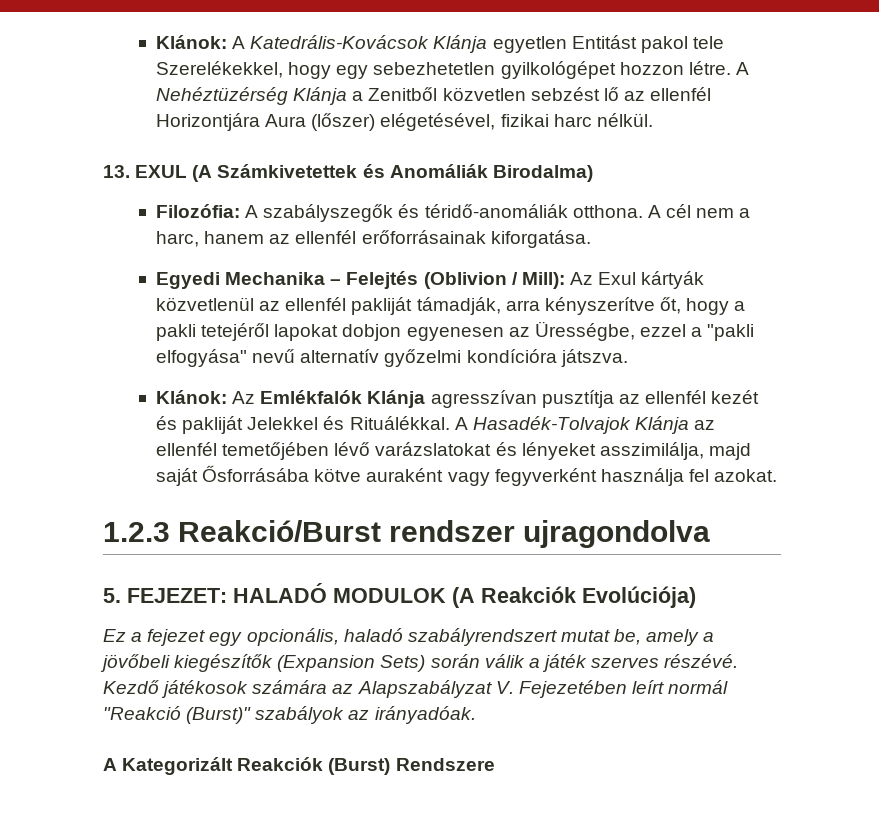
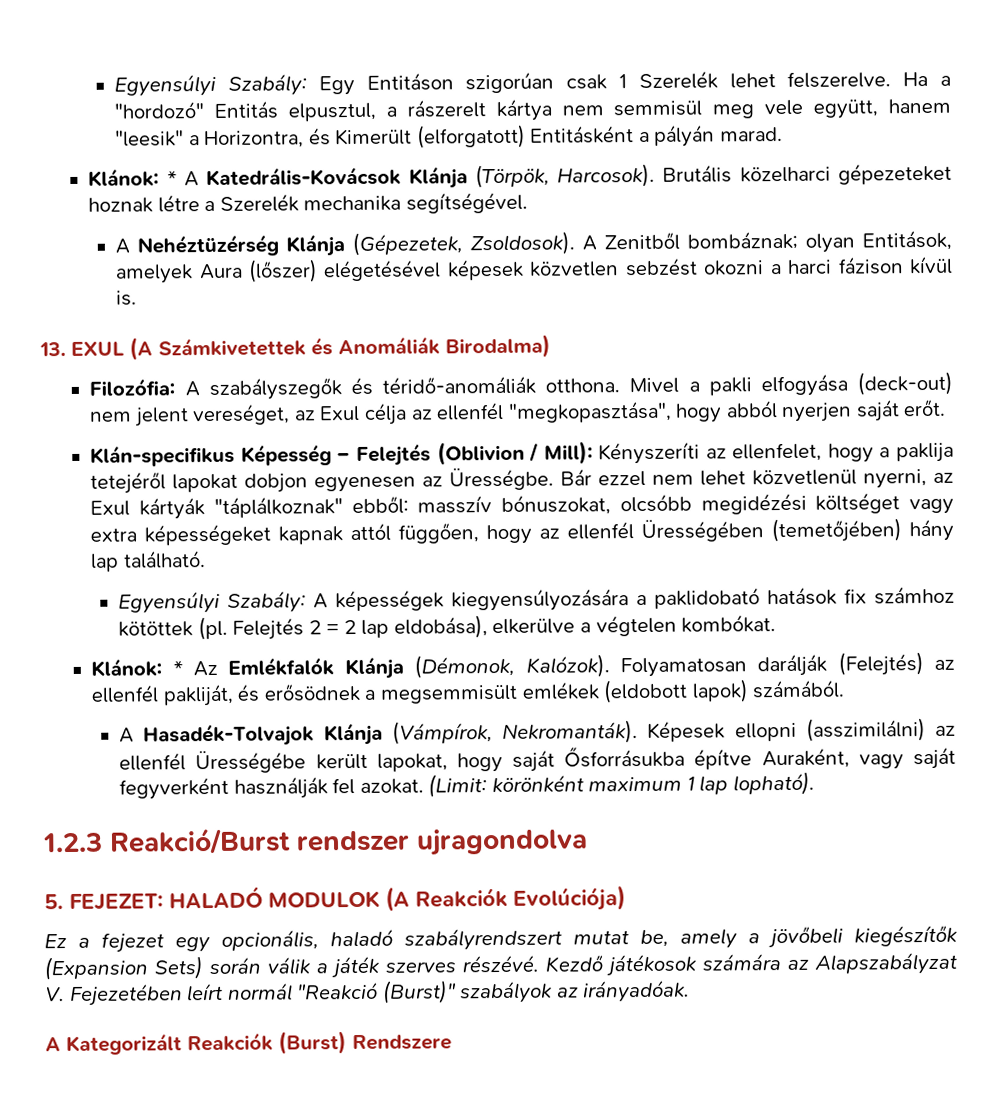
[156,35,724,53] [156,61,749,79] [156,87,712,105] [156,113,653,131] Klánok: A Katedrális-Kovácsok Klánja egyetlen Entitást pakol tele Szerelékekkel, hogy egy sebezhetetlen gyilkológépet hozzon létre. A Nehéztüzérség Klánja a Zenitből közvetlen sebzést lő az ellenfél Horizontjára Aura (lőszer) elégetésével, fizikai harc nélkül. -> [114,70,951,97] [114,98,952,122] [115,124,783,149] [88,162,953,189] [88,191,529,214] [115,229,952,257] [115,255,953,284] [116,290,138,306] Egyensúlyi Szabály: Egy Entitáson szigorúan csak 1 Szerelék lehet felszerelve. Ha a "hordozó" Entitás elpusztul, a rászerelt kártya nem semmisül meg vele együtt, hanem "leesik" a Horizontra, és Kimerült (elforgatott) Entitásként a pályán marad. // Klánok: * A Katedrális-Kovácsok Klánja (Törpök, Harcosok). Brutális közelharci gépezeteket hoznak létre a Szerelék mechanika segítségével. // A Nehéztüzérség Klánja (Gépezetek, Zsoldosok). A Zenitből bombáznak; olyan Entitások, amelyek Aura (lőszer) elégetésével képesek közvetlen sebzést okozni a harci fázison kívül is.
[647,204,751,218] [156,230,591,248] [156,272,326,289] A cél nem a harc, hanem az ellenfél erőforrásainak kiforgatása. // Egyedi Mechanika -> [629,371,953,397] [90,399,947,427] [90,444,332,467] Mivel a pakli elfogyása (deck-out) nem jelent vereséget, az Exul célja az ellenfél "megkopasztása", hogy abból nyerjen saját erőt. // Klán-specifikus Képesség
[569,271,705,289] [156,297,681,315] Az Exul kártyák közvetlenül az ellenfél pakliját támadják, arra kényszerítve őt, -> [598,441,823,465] Kényszeríti az ellenfelet,
[156,324,197,341] pakli -> [895,442,954,463] paklija
[534,321,755,341] [156,349,628,367] [156,390,228,404] Ürességbe, ezzel a "pakli elfogyása" nevű alternatív győzelmi kondícióra játszva. // Klánok: -> [449,467,955,491] [90,492,955,520] [90,518,954,546] [91,550,206,572] [118,585,955,614] [118,614,777,641] [91,658,183,677] Ürességbe. Bár ezzel nem lehet közvetlenül nyerni, az Exul kártyák "táplálkoznak" ebből: masszív bónuszokat, olcsóbb megidézési költséget vagy extra képességeket kapnak attól függően, hogy az ellenfél Ürességében (temetőjében) hány lap található. // Egyensúlyi Szabály: A képességek kiegyensúlyozására a paklidobató hatások fix számhoz kötöttek (pl. Felejtés 2 = 2 lap eldobása), elkerülve a végtelen kombókat. // Klánok: *
[430,390,760,408] [156,416,716,434] [156,442,751,460] [156,465,778,486] agresszívan pusztítja az ellenfél kezét és pakliját Jelekkel és Rituálékkal. A Hasadék-Tolvajok Klánja az ellenfél temetőjében lévő varázslatokat és lényeket asszimilálja, majd saját Ősforrásába kötve auraként vagy fegyverként használja fel azokat. -> [414,652,955,679] [91,679,846,707] [119,718,957,747] [119,745,957,774] [119,771,815,800] (Démonok, Kalózok). Folyamatosan darálják (Felejtés) az ellenfél pakliját, és erősödnek a megsemmisült emlékek (eldobott lapok) számából. // A Hasadék-Tolvajok Klánja (Vámpírok, Nekromanták). Képesek ellopni (asszimilálni) az ellenfél Ürességébe került lapokat, hogy saját Ősforrásukba építve Auraként, vagy saját fegyverként használják fel azokat. (Limit: körönként maximum 1 lap lopható).

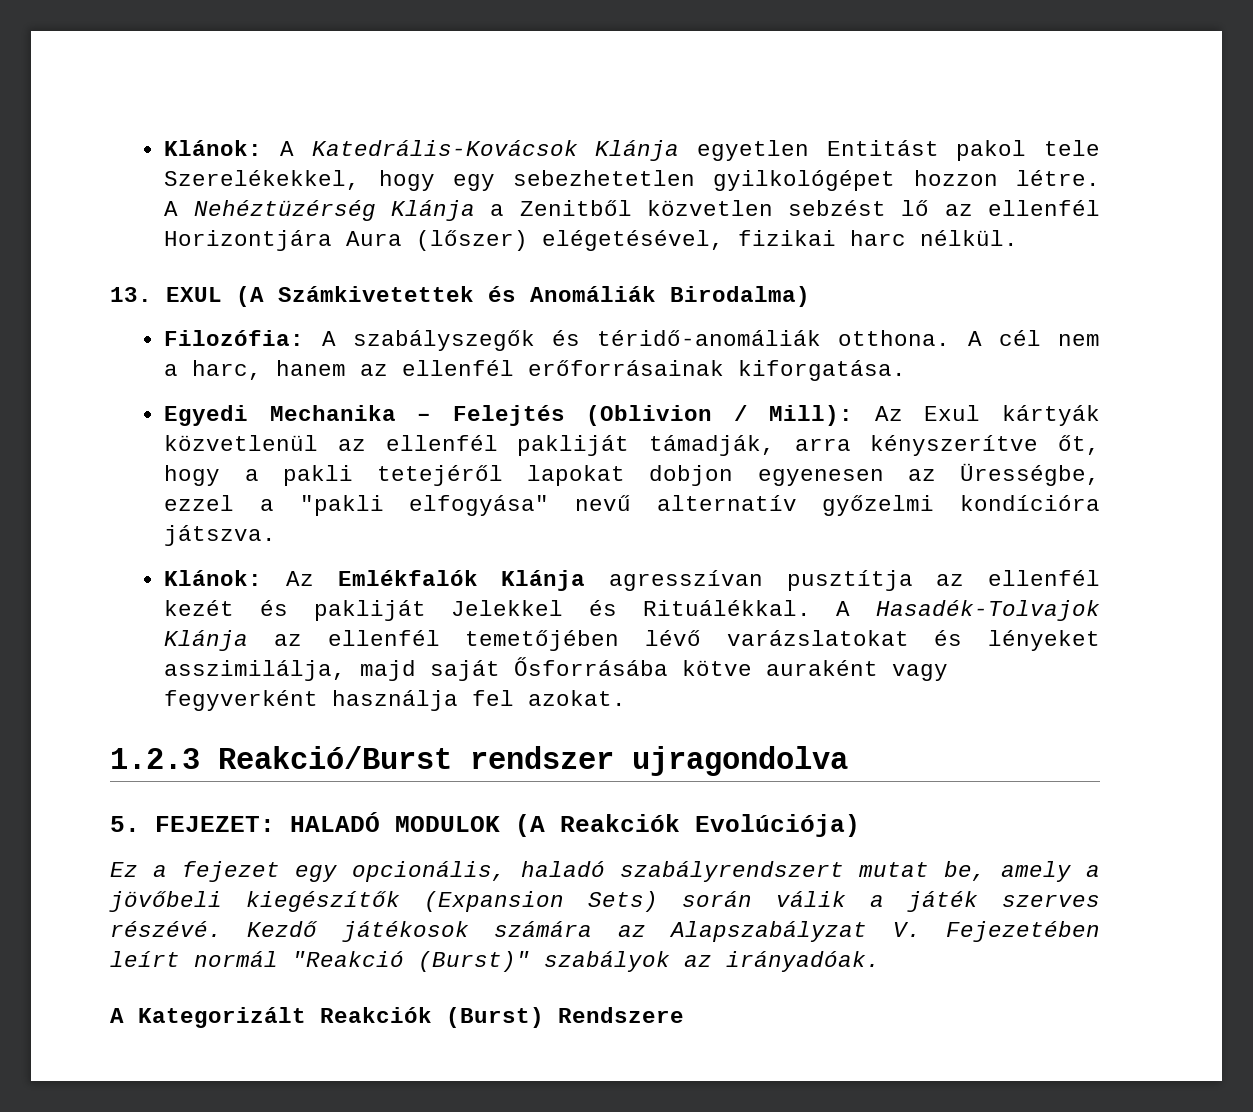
[114,70,951,97] [114,98,952,122] [115,124,783,149] [88,162,953,189] [88,191,529,214] [115,229,952,257] [115,255,953,284] [116,290,138,306] Egyensúlyi Szabály: Egy Entitáson szigorúan csak 1 Szerelék lehet felszerelve. Ha a "hordozó" Entitás elpusztul, a rászerelt kártya nem semmisül meg vele együtt, hanem "leesik" a Horizontra, és Kimerült (elforgatott) Entitásként a pályán marad. // Klánok: * A Katedrális-Kovácsok Klánja (Törpök, Harcosok). Brutális közelharci gépezeteket hoznak létre a Szerelék mechanika segítségével. // A Nehéztüzérség Klánja (Gépezetek, Zsoldosok). A Zenitből bombáznak; olyan Entitások, amelyek Aura (lőszer) elégetésével képesek közvetlen sebzést okozni a harci fázison kívül is. -> [164,140,1101,161] [164,170,1100,191] [164,200,1100,221] [164,230,1019,251] Klánok: A Katedrális-Kovácsok Klánja egyetlen Entitást pakol tele Szerelékekkel, hogy egy sebezhetetlen gyilkológépet hozzon létre. A Nehéztüzérség Klánja a Zenitből közvetlen sebzést lő az ellenfél Horizontjára Aura (lőszer) elégetésével, fizikai harc nélkül.
[629,371,953,397] [90,399,947,427] [90,444,332,467] Mivel a pakli elfogyása (deck-out) nem jelent vereséget, az Exul célja az ellenfél "megkopasztása", hogy abból nyerjen saját erőt. // Klán-specifikus Képesség -> [967,330,1100,346] [164,360,907,381] [164,405,396,426] A cél nem a harc, hanem az ellenfél erőforrásainak kiforgatása. // Egyedi Mechanika
[598,441,823,465] Kényszeríti az ellenfelet, -> [874,405,1100,426] [164,435,1100,456] Az Exul kártyák közvetlenül az ellenfél pakliját támadják, arra kényszerítve őt,
[895,442,954,463] paklija -> [282,465,353,486] pakli
[449,467,955,491] [90,492,955,520] [90,518,954,546] [91,550,206,572] [118,585,955,614] [118,614,777,641] [91,658,183,677] Ürességbe. Bár ezzel nem lehet közvetlenül nyerni, az Exul kártyák "táplálkoznak" ebből: masszív bónuszokat, olcsóbb megidézési költséget vagy extra képességeket kapnak attól függően, hogy az ellenfél Ürességében (temetőjében) hány lap található. // Egyensúlyi Szabály: A képességek kiegyensúlyozására a paklidobató hatások fix számhoz kötöttek (pl. Felejtés 2 = 2 lap eldobása), elkerülve a végtelen kombókat. // Klánok: * -> [960,463,1100,486] [164,495,1100,516] [164,525,277,546] [164,570,263,586] Ürességbe, ezzel a "pakli elfogyása" nevű alternatív győzelmi kondícióra játszva. // Klánok:
[414,652,955,679] [91,679,846,707] [119,718,957,747] [119,745,957,774] [119,771,815,800] (Démonok, Kalózok). Folyamatosan darálják (Felejtés) az ellenfél pakliját, és erősödnek a megsemmisült emlékek (eldobott lapok) számából. // A Hasadék-Tolvajok Klánja (Vámpírok, Nekromanták). Képesek ellopni (asszimilálni) az ellenfél Ürességébe került lapokat, hogy saját Ősforrásukba építve Auraként, vagy saját fegyverként használják fel azokat. (Limit: körönként maximum 1 lap lopható). -> [609,570,1100,591] [164,600,1100,621] [164,630,1100,651] [164,657,949,681] [164,690,627,711] agresszívan pusztítja az ellenfél kezét és pakliját Jelekkel és Rituálékkal. A Hasadék-Tolvajok Klánja az ellenfél temetőjében lévő varázslatokat és lényeket asszimilálja, majd saját Ősforrásába kötve auraként vagy fegyverként használja fel azokat.

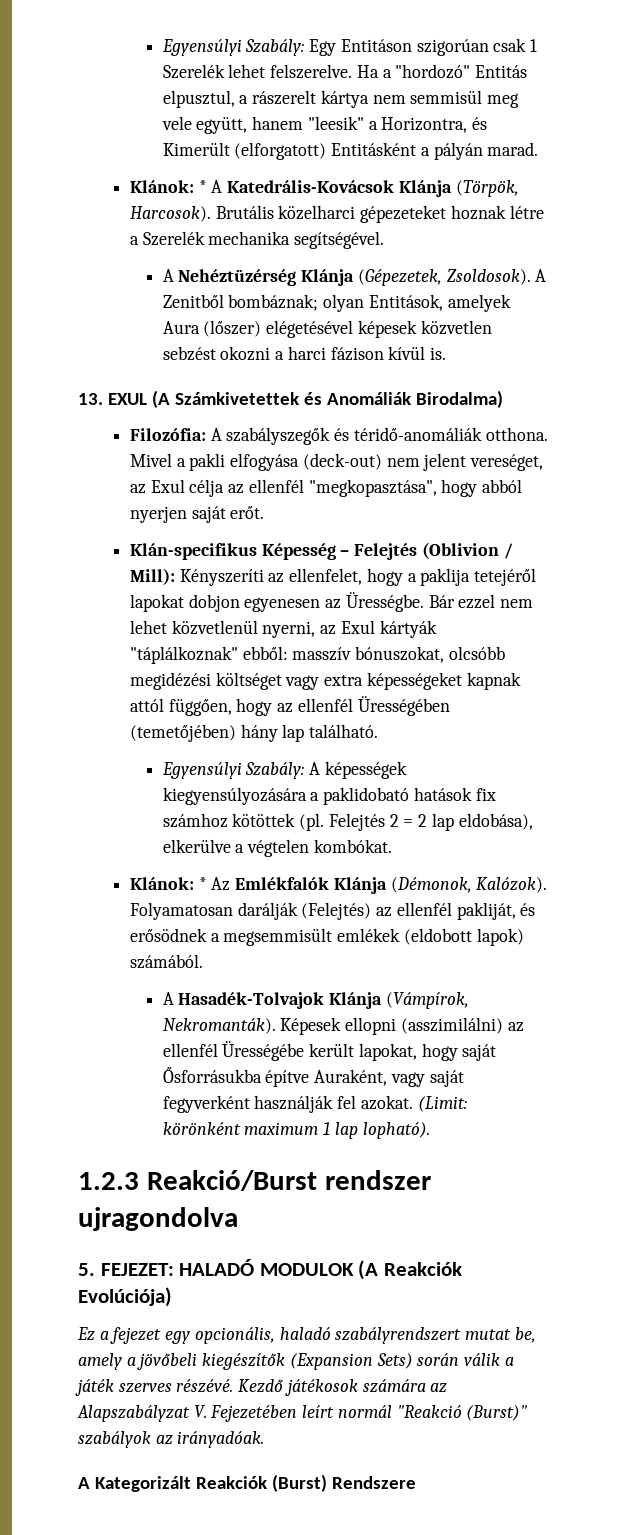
[164,140,1101,161] [164,170,1100,191] [164,200,1100,221] [164,230,1019,251] Klánok: A Katedrális-Kovácsok Klánja egyetlen Entitást pakol tele Szerelékekkel, hogy egy sebezhetetlen gyilkológépet hozzon létre. A Nehéztüzérség Klánja a Zenitből közvetlen sebzést lő az ellenfél Horizontjára Aura (lőszer) elégetésével, fizikai harc nélkül. -> [161,38,538,56] [162,64,528,79] [162,90,520,108] [161,116,488,134] [162,142,539,160] [129,180,519,197] [129,205,544,223] [129,231,385,249] [162,269,547,286] [162,294,511,312] [162,320,492,338] [162,346,447,361] Egyensúlyi Szabály: Egy Entitáson szigorúan csak 1 Szerelék lehet felszerelve. Ha a "hordozó" Entitás elpusztul, a rászerelt kártya nem semmisül meg vele együtt, hanem "leesik" a Horizontra, és Kimerült (elforgatott) Entitásként a pályán marad. // Klánok: * A Katedrális-Kovácsok Klánja (Törpök, Harcosok). Brutális közelharci gépezeteket hoznak létre a Szerelék mechanika segítségével. // A Nehéztüzérség Klánja (Gépezetek, Zsoldosok). A Zenitből bombáznak; olyan Entitások, amelyek Aura (lőszer) elégetésével képesek közvetlen sebzést okozni a harci fázison kívül is.
[967,330,1100,346] [164,360,907,381] [164,405,396,426] A cél nem a harc, hanem az ellenfél erőforrásainak kiforgatása. // Egyedi Mechanika -> [129,453,544,471] [129,479,523,497] [129,506,265,523] [129,543,336,560] Mivel a pakli elfogyása (deck-out) nem jelent vereséget, az Exul célja az ellenfél "megkopasztása", hogy abból nyerjen saját erőt. // Klán-specifikus Képesség
[874,405,1100,426] [164,435,1100,456] Az Exul kártyák közvetlenül az ellenfél pakliját támadják, arra kényszerítve őt, -> [179,568,363,586] Kényszeríti az ellenfelet,
[282,465,353,486] pakli -> [420,568,471,586] paklija
[960,463,1100,486] [164,495,1100,516] [164,525,277,546] [164,570,263,586] Ürességbe, ezzel a "pakli elfogyása" nevű alternatív győzelmi kondícióra játszva. // Klánok: -> [345,592,534,612] [129,620,437,638] [129,646,505,664] [129,672,521,690] [129,696,450,716] [129,724,379,742] [161,761,407,779] [162,787,496,805] [162,813,533,831] [162,839,392,857] [129,877,207,890] Ürességbe. Bár ezzel nem lehet közvetlenül nyerni, az Exul kártyák "táplálkoznak" ebből: masszív bónuszokat, olcsóbb megidézési költséget vagy extra képességeket kapnak attól függően, hogy az ellenfél Ürességében (temetőjében) hány lap található. // Egyensúlyi Szabály: A képességek kiegyensúlyozására a paklidobató hatások fix számhoz kötöttek (pl. Felejtés 2 = 2 lap eldobása), elkerülve a végtelen kombókat. // Klánok: *
[609,570,1100,591] [164,600,1100,621] [164,630,1100,651] [164,657,949,681] [164,690,627,711] agresszívan pusztítja az ellenfél kezét és pakliját Jelekkel és Rituálékkal. A Hasadék-Tolvajok Klánja az ellenfél temetőjében lévő varázslatokat és lényeket asszimilálja, majd saját Ősforrásába kötve auraként vagy fegyverként használja fel azokat. -> [390,877,548,893] [129,902,536,920] [129,928,524,946] [129,954,203,969] [162,992,469,1009] [162,1017,524,1035] [162,1041,497,1061] [162,1067,464,1087] [162,1095,467,1113] [162,1122,430,1139] (Démonok, Kalózok). Folyamatosan darálják (Felejtés) az ellenfél pakliját, és erősödnek a megsemmisült emlékek (eldobott lapok) számából. // A Hasadék-Tolvajok Klánja (Vámpírok, Nekromanták). Képesek ellopni (asszimilálni) az ellenfél Ürességébe került lapokat, hogy saját Ősforrásukba építve Auraként, vagy saját fegyverként használják fel azokat. (Limit: körönként maximum 1 lap lopható).

